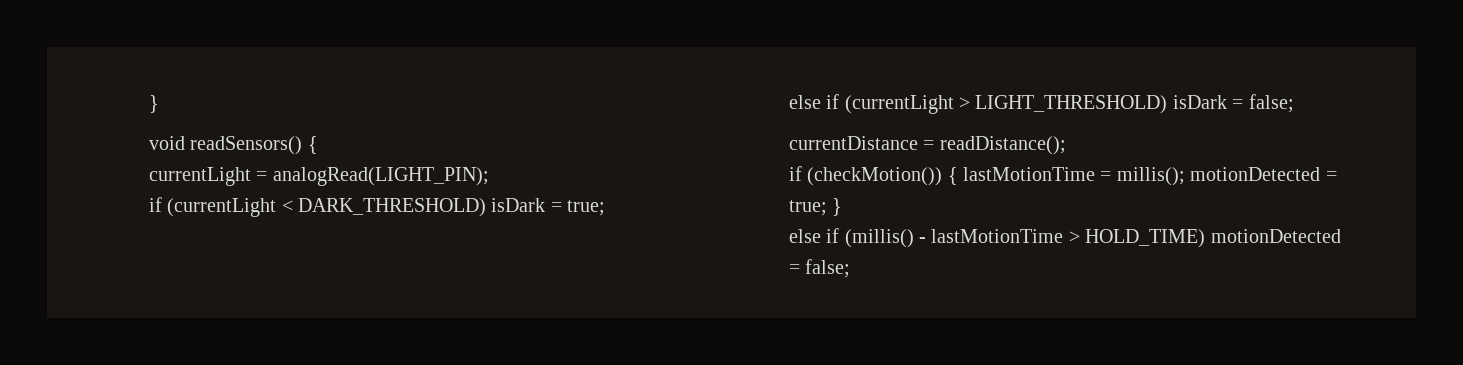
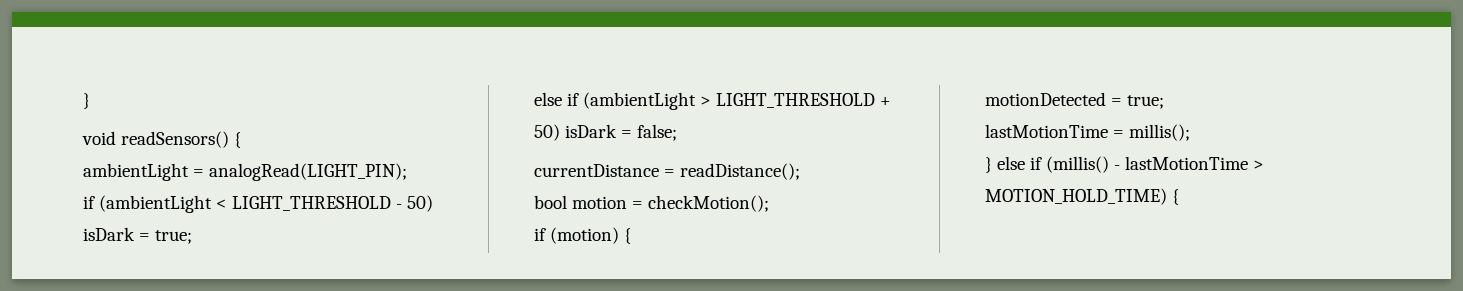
[148,167,251,186] currentLight -> [82,163,189,181] ambientLight
[167,198,486,217] (currentLight < DARK_THRESHOLD) -> [98,195,434,213] (ambientLight < LIGHT_THRESHOLD - 50)
[844,95,1168,114] (currentLight > LIGHT_THRESHOLD) -> [582,92,892,110] [533,124,560,141] (ambientLight > LIGHT_THRESHOLD + 50)
[788,166,958,186] // if (checkMotion()) { -> [533,195,769,212] [533,227,631,244] [984,92,1164,109] // bool motion = checkMotion(); // if (motion) { // motionDetected = true; //
[1190,167,1337,181] [788,198,843,216] motionDetected = true; } // -> [984,157,992,173] // }
[1085,229,1341,248] [788,259,851,278] HOLD_TIME) motionDetected = false; -> [984,188,1179,205] MOTION_HOLD_TIME) {

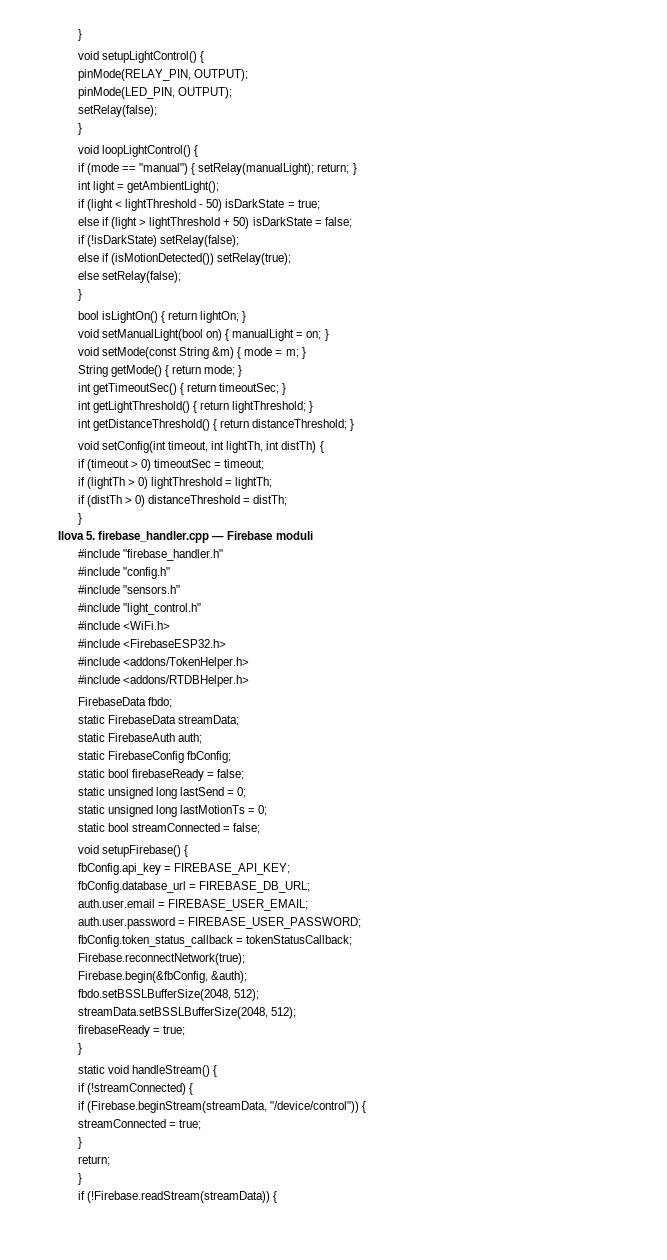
[82,93,90,109] [81,131,241,148] [82,163,407,181] [82,195,391,213] } // void readSensors() { // ambientLight = analogRead(LIGHT_PIN); // if (ambientLight < LIGHT_THRESHOLD -> [77,29,82,41] [77,51,205,63] [77,69,248,81] [77,87,232,99] [77,105,157,117] [77,123,82,135] [77,145,199,157] [77,163,357,175] [77,181,220,193] [77,199,197,211] } // void setupLightControl() { // pinMode(RELAY_PIN, OUTPUT); // pinMode(LED_PIN, OUTPUT); // setRelay(false); // } // void loopLightControl() { // if (mode == "manual") { setRelay(manualLight); return; } // int light = getAmbientLight(); // if (light < lightThreshold
[82,227,135,241] isDark -> [225,199,285,208] isDarkState
[582,92,876,110] (ambientLight > LIGHT_THRESHOLD -> [111,217,221,229] (light > lightThreshold
[564,124,677,141] [533,163,800,180] [533,195,769,212] [533,227,631,244] [984,92,1164,109] [984,124,1190,141] [984,156,1265,173] [984,188,1167,205] isDark = false; // currentDistance = readDistance(); // bool motion = checkMotion(); // if (motion) { // motionDetected = true; // lastMotionTime = millis(); // } else if (millis() - lastMotionTime > MOTION_HOLD_TIME) -> [252,217,352,228] [77,235,240,247] [77,253,292,265] [77,271,181,283] [77,289,82,301] [77,311,247,323] [77,329,329,341] [77,347,306,359] [77,365,243,377] [77,383,287,395] [77,401,314,413] [77,419,355,431] [77,441,324,453] [77,459,265,471] [77,477,273,489] [77,495,288,507] [77,513,82,525] [58,531,313,543] [77,549,223,561] [77,567,170,579] [77,585,180,594] [77,603,201,615] [77,621,170,630] [77,639,226,648] [77,657,249,669] [77,675,249,687] [77,697,172,708] [77,715,240,726] [77,733,203,744] [77,751,232,763] [77,769,245,781] [77,787,247,799] [77,805,268,817] [77,823,261,834] [77,845,189,857] [77,863,291,875] [77,881,311,893] [77,899,309,911] [77,917,362,929] [77,935,353,947] [77,953,245,965] [77,971,247,983] [77,989,259,1001] [77,1007,296,1019] [77,1025,186,1037] [77,1043,82,1055] [77,1065,218,1077] [77,1083,194,1095] [77,1101,367,1113] [77,1119,202,1130] [77,1137,82,1149] [77,1155,110,1166] [77,1173,82,1185] [77,1191,270,1203] isDarkState = false; // if (!isDarkState) setRelay(false); // else if (isMotionDetected()) setRelay(true); // else setRelay(false); // } // bool isLightOn() { return lightOn; } // void setManualLight(bool on) { manualLight = on; } // void setMode(const String &m) { mode = m; } // String getMode() { return mode; } // int getTimeoutSec() { return timeoutSec; } // int getLightThreshold() { return lightThreshold; } // int getDistanceThreshold() { return distanceThreshold; } // void setConfig(int timeout, int lightTh, int distTh) { // if (timeout > 0) timeoutSec = timeout; // if (lightTh > 0) lightThreshold = lightTh; // if (distTh > 0) distanceThreshold = distTh; // } // Ilova 5. firebase_handler.cpp — Firebase moduli // #include "firebase_handler.h" // #include "config.h" // #include "sensors.h" // #include "light_control.h" // #include <WiFi.h> // #include <FirebaseESP32.h> // #include <addons/TokenHelper.h> // #include <addons/RTDBHelper.h> // FirebaseData fbdo; // static FirebaseData streamData; // static FirebaseAuth auth; // static FirebaseConfig fbConfig; // static bool firebaseReady = false; // static unsigned long lastSend = 0; // static unsigned long lastMotionTs = 0; // static bool streamConnected = false; // void setupFirebase() { // fbConfig.api_key = FIREBASE_API_KEY; // fbConfig.database_url = FIREBASE_DB_URL; // auth.user.email = FIREBASE_USER_EMAIL; // auth.user.password = FIREBASE_USER_PASSWORD; // fbConfig.token_status_callback = tokenStatusCallback; // Firebase.reconnectNetwork(true); // Firebase.begin(&fbConfig, &auth); // fbdo.setBSSLBufferSize(2048, 512); // streamData.setBSSLBufferSize(2048, 512); // firebaseReady = true; // } // static void handleStream() { // if (!streamConnected) { // if (Firebase.beginStream(streamData, "/device/control")) { // streamConnected = true; // } // return; // } // if (!Firebase.readStream(streamData))

